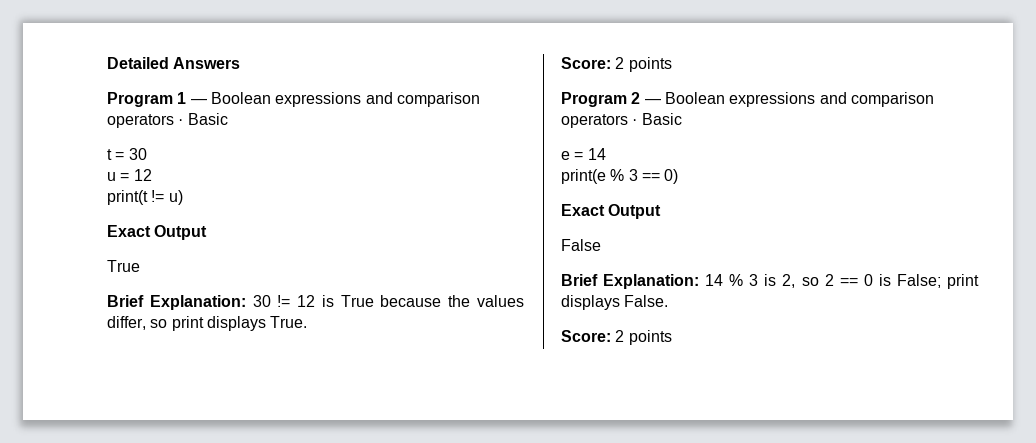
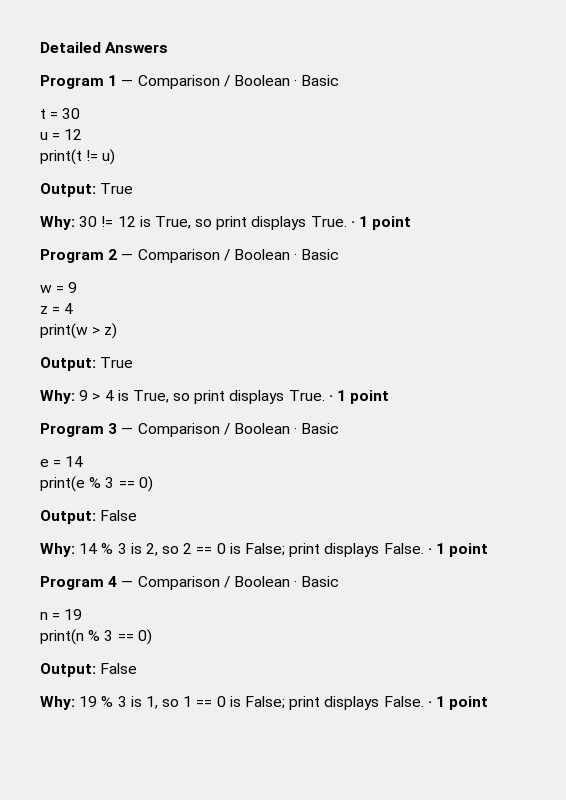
[210,92,480,107] [107,114,174,128] Boolean expressions and comparison operators -> [137,75,290,89] Comparison / Boolean
[107,225,208,240] [107,260,140,272] [107,295,246,310] Exact Output // True // Brief Explanation: -> [40,183,134,197] [40,216,75,230] Output: True // Why:
[340,295,524,307] [107,316,308,331] [561,57,672,72] True because the values differ, so print displays True. // Score: 2 points -> [154,216,412,230] True, so print displays True. · 1 point
[664,92,934,107] [561,114,628,128] Boolean expressions and comparison operators -> [137,249,340,263] [40,282,78,293] [40,303,74,314] [40,323,118,339] [40,357,134,371] [40,390,390,404] [40,423,290,437] Comparison / Boolean · Basic // w = 9 // z = 4 // print(w > z) // Output: True // Why: 9 > 4 is True, so print displays True. · 1 point // Program 3 — Comparison / Boolean
[561,204,662,219] [561,239,601,251] [561,274,700,289] Exact Output // False // Brief Explanation: -> [40,510,138,524] [40,543,75,557] Output: False // Why:
[561,330,672,345] // Score: 2 points -> [427,543,489,557] [40,576,340,590] [40,609,83,620] [40,629,152,645] [40,663,138,677] [40,696,489,710] · 1 point // Program 4 — Comparison / Boolean · Basic // n = 19 // print(n % 3 == 0) // Output: False // Why: 19 % 3 is 1, so 1 == 0 is False; print displays False. · 1 point

